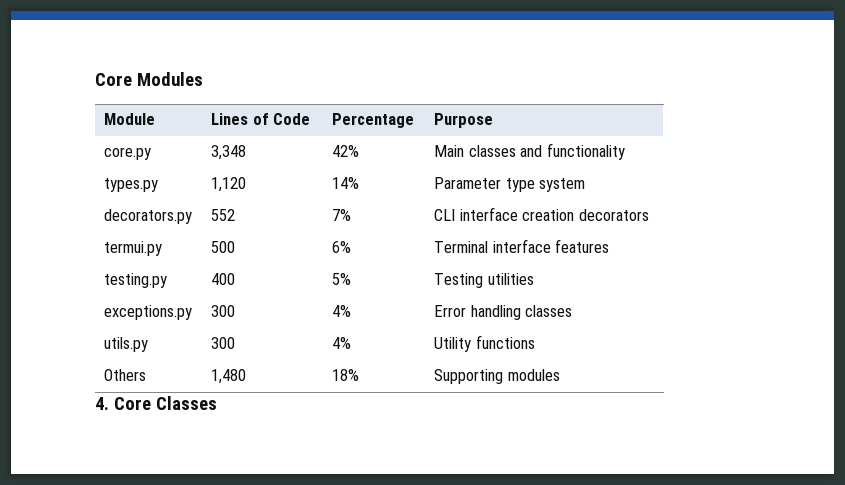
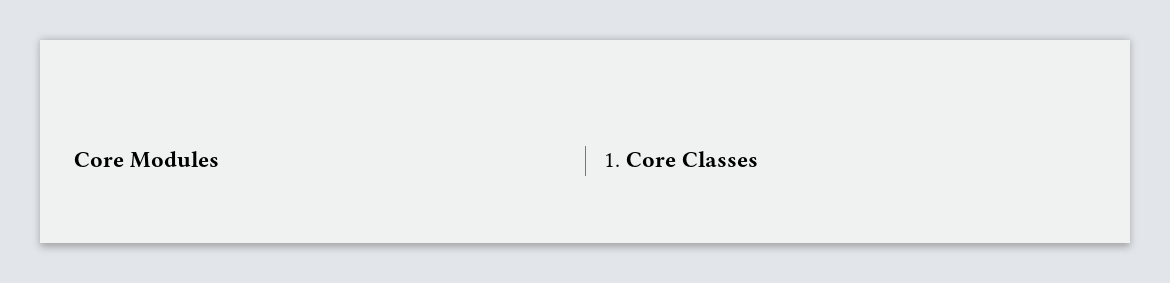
[104,113,156,125] [211,113,311,125] [332,113,415,128] [434,113,494,128] [104,147,152,160] [211,145,247,160] [332,145,360,157] [434,143,625,160] [104,178,159,192] [211,177,247,192] [332,177,360,189] [434,177,586,192] [104,209,193,224] [211,209,236,221] [332,209,352,221] [434,207,649,221] [104,241,163,256] [211,241,236,253] [332,241,352,253] [434,239,610,253] [104,273,168,288] [211,273,236,285] [332,273,352,285] [434,273,534,288] [104,305,193,320] [211,305,236,317] [332,305,352,317] [434,305,573,320] [104,337,149,352] [211,337,236,349] [332,337,352,349] [434,335,535,352] [104,369,147,381] [211,369,247,384] [332,369,360,381] [434,369,560,384] [95,397,109,410] // Module | Lines of Code | Percentage | Purpose // core.py | 3,348 | 42% | Main classes and functionality // types.py | 1,120 | 14% | Parameter type system // decorators.py | 552 | 7% | CLI interface creation decorators // termui.py | 500 | 6% | Terminal interface features // testing.py | 400 | 5% | Testing utilities // exceptions.py | 300 | 4% | Error handling classes // utils.py | 300 | 4% | Utility functions // Others | 1,480 | 18% | Supporting modules // 4. -> [604,153,620,167] // 1.

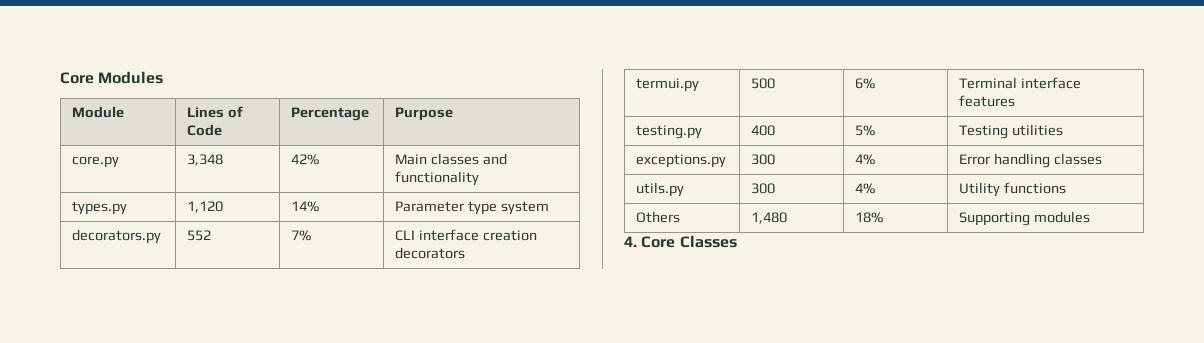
[604,153,620,167] // 1. -> [72,106,125,118] [187,106,244,118] [187,124,223,136] [291,107,370,121] [395,107,454,121] [72,156,120,168] [187,154,224,166] [291,154,320,165] [395,153,508,165] [395,171,480,186] [72,201,128,215] [187,201,224,213] [291,201,320,212] [395,201,550,215] [72,229,162,244] [187,230,212,241] [291,230,312,241] [395,229,538,241] [395,247,466,259] [636,78,700,92] [751,78,776,89] [855,78,876,89] [959,77,1082,89] [959,95,1016,107] [636,125,703,139] [751,125,776,136] [855,125,876,136] [959,124,1064,139] [636,154,727,168] [751,154,776,165] [855,154,876,165] [959,153,1103,168] [636,182,685,197] [751,183,776,194] [855,183,876,194] [959,182,1067,197] [636,211,681,223] [751,212,788,224] [855,212,884,223] [959,211,1091,226] [624,236,637,247] // Module | Lines of Code | Percentage | Purpose // core.py | 3,348 | 42% | Main classes and functionality // types.py | 1,120 | 14% | Parameter type system // decorators.py | 552 | 7% | CLI interface creation decorators // termui.py | 500 | 6% | Terminal interface features // testing.py | 400 | 5% | Testing utilities // exceptions.py | 300 | 4% | Error handling classes // utils.py | 300 | 4% | Utility functions // Others | 1,480 | 18% | Supporting modules // 4.

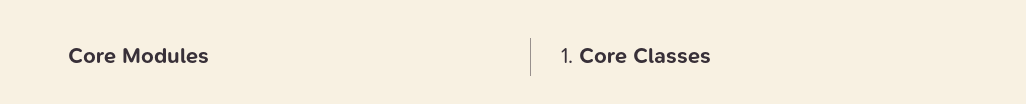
[72,106,125,118] [187,106,244,118] [187,124,223,136] [291,107,370,121] [395,107,454,121] [72,156,120,168] [187,154,224,166] [291,154,320,165] [395,153,508,165] [395,171,480,186] [72,201,128,215] [187,201,224,213] [291,201,320,212] [395,201,550,215] [72,229,162,244] [187,230,212,241] [291,230,312,241] [395,229,538,241] [395,247,466,259] [636,78,700,92] [751,78,776,89] [855,78,876,89] [959,77,1082,89] [959,95,1016,107] [636,125,703,139] [751,125,776,136] [855,125,876,136] [959,124,1064,139] [636,154,727,168] [751,154,776,165] [855,154,876,165] [959,153,1103,168] [636,182,685,197] [751,183,776,194] [855,183,876,194] [959,182,1067,197] [636,211,681,223] [751,212,788,224] [855,212,884,223] [959,211,1091,226] [624,236,637,247] // Module | Lines of Code | Percentage | Purpose // core.py | 3,348 | 42% | Main classes and functionality // types.py | 1,120 | 14% | Parameter type system // decorators.py | 552 | 7% | CLI interface creation decorators // termui.py | 500 | 6% | Terminal interface features // testing.py | 400 | 5% | Testing utilities // exceptions.py | 300 | 4% | Error handling classes // utils.py | 300 | 4% | Utility functions // Others | 1,480 | 18% | Supporting modules // 4. -> [561,48,573,63] // 1.

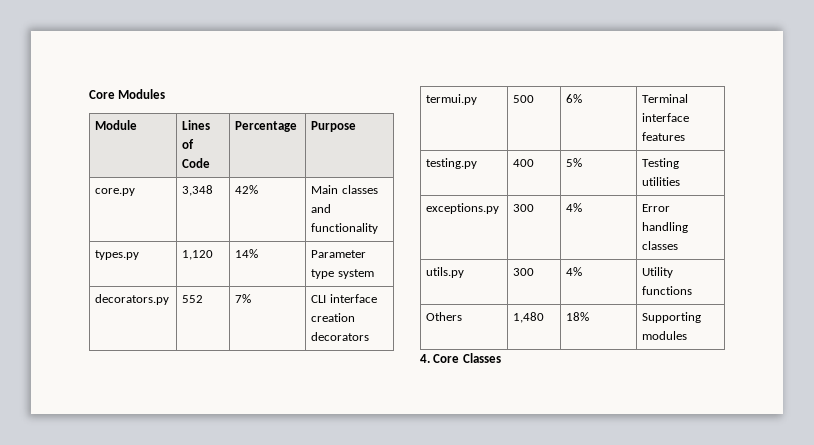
[561,48,573,63] // 1. -> [95,120,138,130] [182,120,211,130] [182,139,195,149] [182,158,211,168] [235,121,298,132] [311,121,357,132] [95,188,136,196] [182,185,214,196] [235,185,259,194] [311,185,378,194] [311,204,332,213] [311,223,379,234] [95,250,140,260] [182,250,214,260] [235,249,259,258] [311,250,367,258] [311,269,374,279] [95,294,170,305] [182,295,204,303] [235,294,252,303] [311,294,377,303] [311,313,356,322] [311,332,370,341] [426,94,478,105] [513,95,535,103] [566,94,583,103] [642,94,689,103] [642,113,690,122] [642,132,686,141] [426,158,478,169] [513,159,535,167] [566,158,583,167] [642,158,680,169] [642,177,681,186] [426,203,500,214] [513,204,535,212] [566,203,583,212] [642,204,671,212] [642,222,689,233] [642,241,679,250] [426,267,465,278] [513,268,535,276] [566,267,583,276] [642,267,674,278] [642,286,693,295] [426,312,463,321] [513,312,545,323] [566,312,590,321] [642,312,702,323] [642,331,688,340] [420,354,430,363] // Module | Lines of Code | Percentage | Purpose // core.py | 3,348 | 42% | Main classes and functionality // types.py | 1,120 | 14% | Parameter type system // decorators.py | 552 | 7% | CLI interface creation decorators // termui.py | 500 | 6% | Terminal interface features // testing.py | 400 | 5% | Testing utilities // exceptions.py | 300 | 4% | Error handling classes // utils.py | 300 | 4% | Utility functions // Others | 1,480 | 18% | Supporting modules // 4.

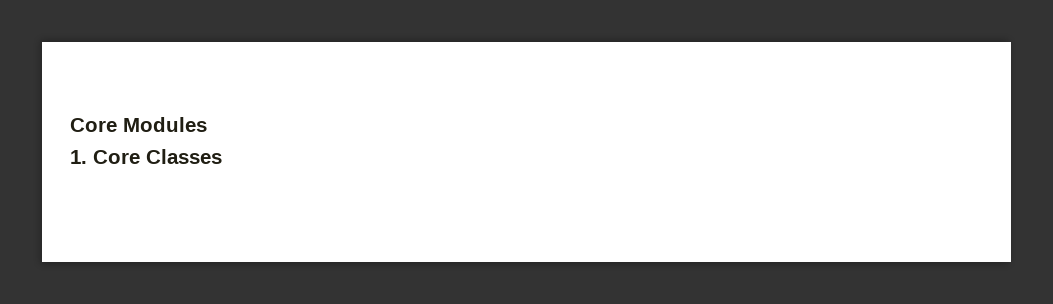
[95,120,138,130] [182,120,211,130] [182,139,195,149] [182,158,211,168] [235,121,298,132] [311,121,357,132] [95,188,136,196] [182,185,214,196] [235,185,259,194] [311,185,378,194] [311,204,332,213] [311,223,379,234] [95,250,140,260] [182,250,214,260] [235,249,259,258] [311,250,367,258] [311,269,374,279] [95,294,170,305] [182,295,204,303] [235,294,252,303] [311,294,377,303] [311,313,356,322] [311,332,370,341] [426,94,478,105] [513,95,535,103] [566,94,583,103] [642,94,689,103] [642,113,690,122] [642,132,686,141] [426,158,478,169] [513,159,535,167] [566,158,583,167] [642,158,680,169] [642,177,681,186] [426,203,500,214] [513,204,535,212] [566,203,583,212] [642,204,671,212] [642,222,689,233] [642,241,679,250] [426,267,465,278] [513,268,535,276] [566,267,583,276] [642,267,674,278] [642,286,693,295] [426,312,463,321] [513,312,545,323] [566,312,590,321] [642,312,702,323] [642,331,688,340] [420,354,430,363] // Module | Lines of Code | Percentage | Purpose // core.py | 3,348 | 42% | Main classes and functionality // types.py | 1,120 | 14% | Parameter type system // decorators.py | 552 | 7% | CLI interface creation decorators // termui.py | 500 | 6% | Terminal interface features // testing.py | 400 | 5% | Testing utilities // exceptions.py | 300 | 4% | Error handling classes // utils.py | 300 | 4% | Utility functions // Others | 1,480 | 18% | Supporting modules // 4. -> [70,150,87,164] // 1.

